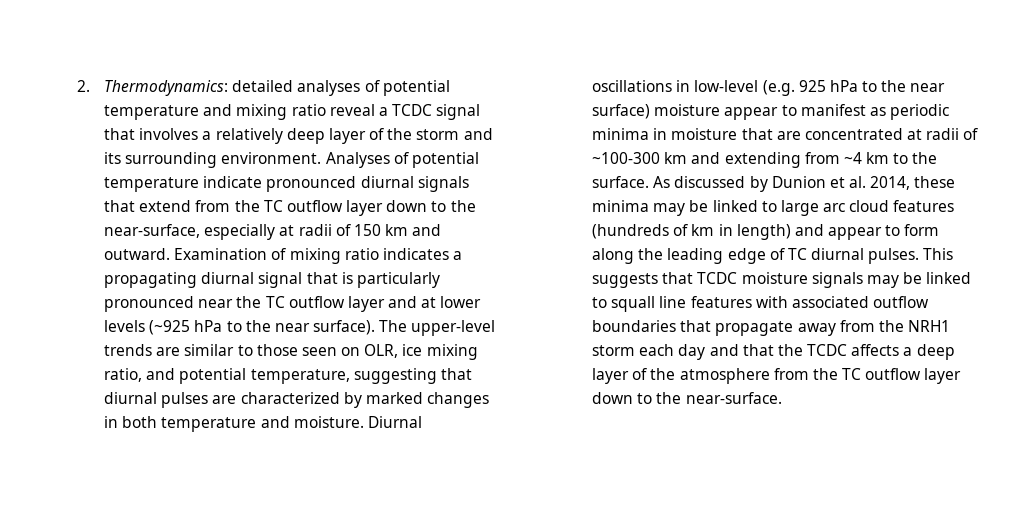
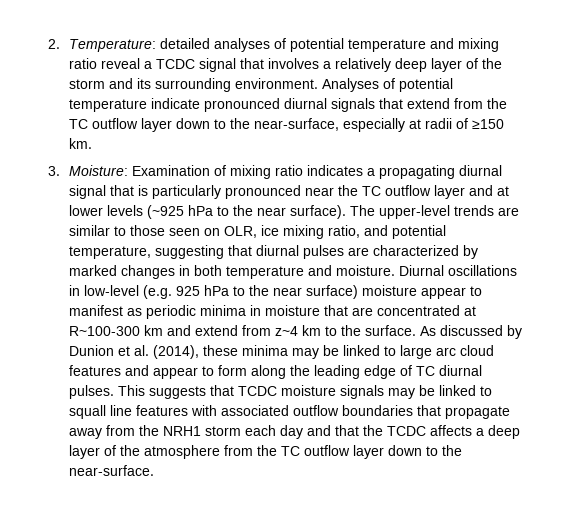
[103,80,228,96] Thermodynamics: -> [68,39,156,52] Temperature:
[353,224,442,236] [103,248,170,260] 150 km and outward. -> [471,119,504,129] [68,138,92,149] [47,165,128,176] ≥150 km. // 3. Moisture:
[926,128,979,140] [591,152,862,168] radii of ~100-300 km and extending from ~4 -> [68,325,298,336] R~100-300 km and extend from z~4
[870,176,911,190] 2014, -> [152,345,199,359] (2014),
[591,224,791,240] (hundreds of km in length) -> (121, 370) none

